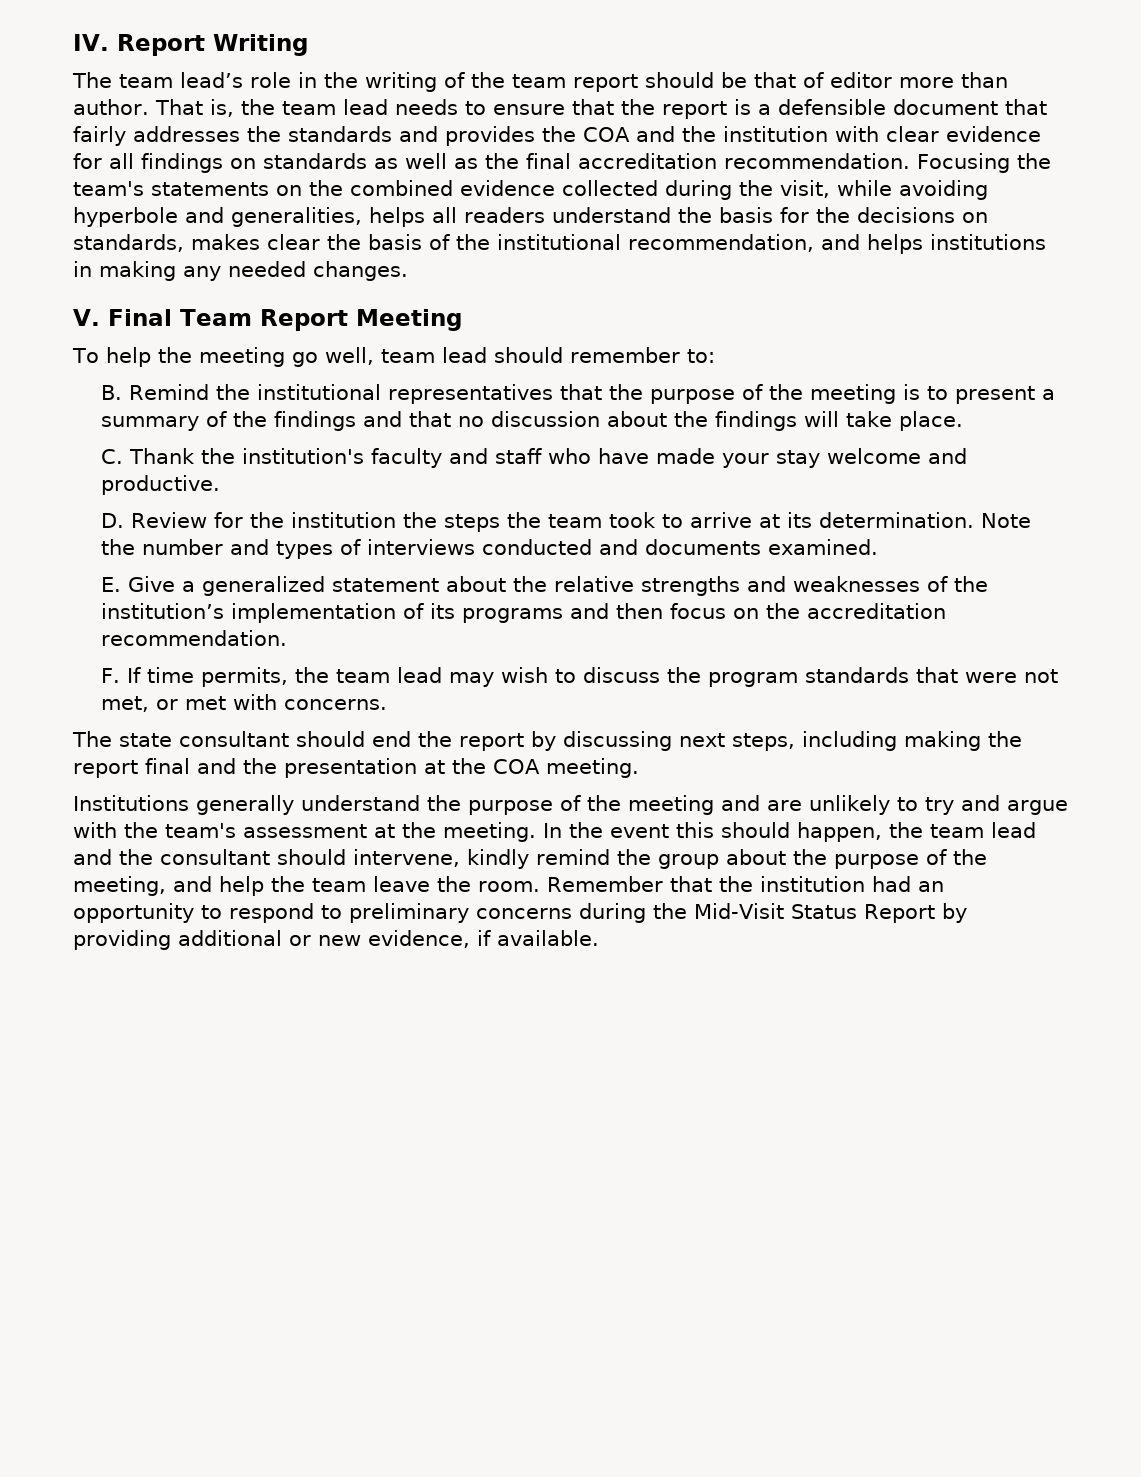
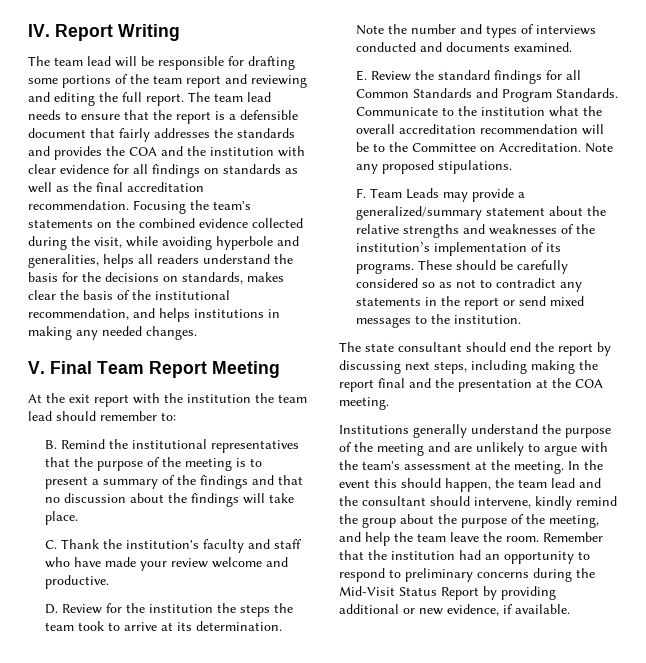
[180,72,1008,92] [73,99,275,117] lead’s role in the writing of the team report should be that of editor more than author. That is, the -> [87,56,295,70] [28,74,307,88] [28,92,210,106] lead will be responsible for drafting some portions of the team report and reviewing and editing the full report. The
[72,347,374,367] To help the meeting go well, -> [28,393,274,407] At the exit report with the institution the
[776,450,821,468] stay -> [170,558,208,568] review
[128,576,326,596] Give a generalized -> [370,70,581,84] [355,88,618,102] [355,106,602,117] [355,124,604,135] [355,142,613,153] [355,160,512,174] [355,188,525,202] [355,206,482,220] Review the standard findings for all Common Standards and Program Standards. Communicate to the institution what the overall accreditation recommendation will be to the Committee on Accreditation. Note any proposed stipulations. // F. Team Leads may provide a generalized/summary
[462,603,947,623] [101,630,288,646] [101,667,1058,687] [101,694,388,712] programs and then focus on the accreditation recommendation. // F. If time permits, the team lead may wish to discuss the program standards that were not met, or met with concerns. -> [355,260,568,274] [355,278,582,292] [355,296,584,310] [355,314,521,328] programs. These should be carefully considered so as not to contradict any statements in the report or send mixed messages to the institution.
[924,795,1000,815] try and -> (540, 447) none

